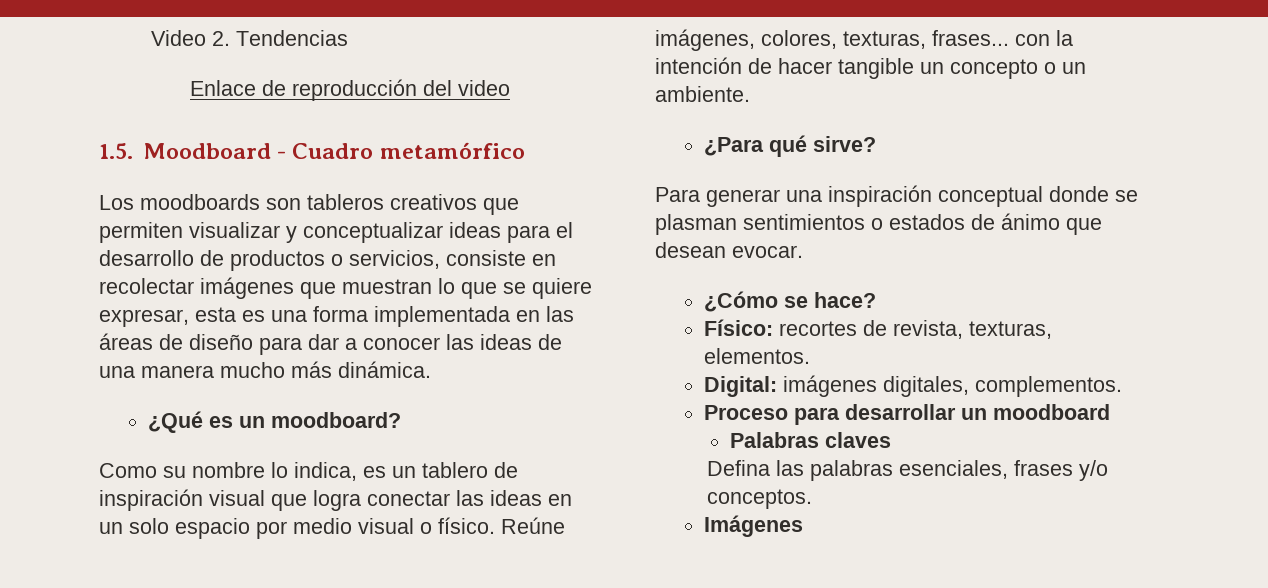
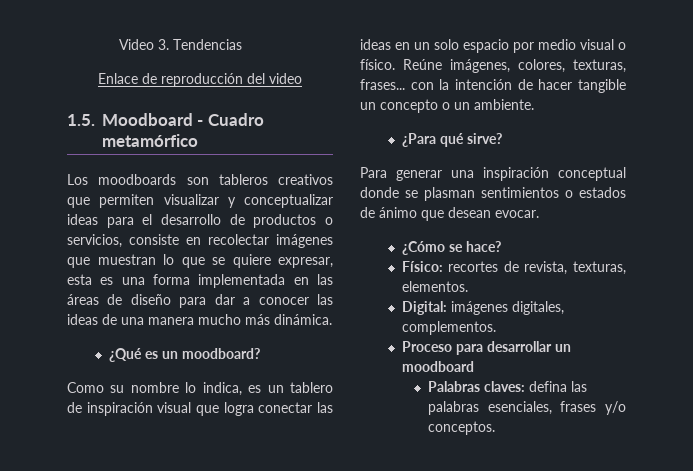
[211,31,230,46] 2. -> [158,39,170,50] 3.
[825,432,892,448] [706,460,770,476] claves // Defina -> [483,381,567,392] claves: defina
[704,515,804,537] // Imágenes -> (495, 428) none

